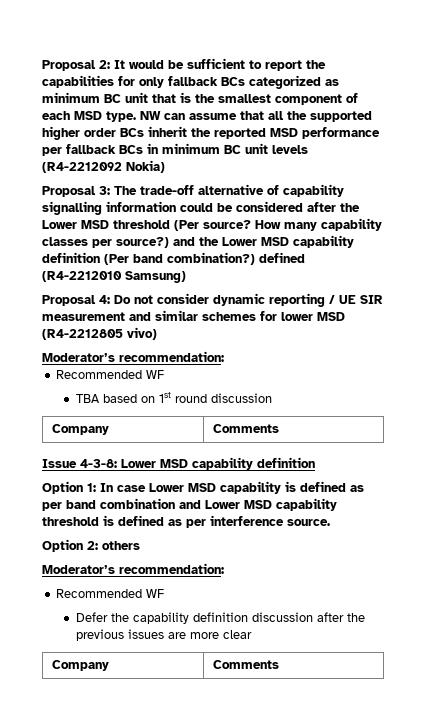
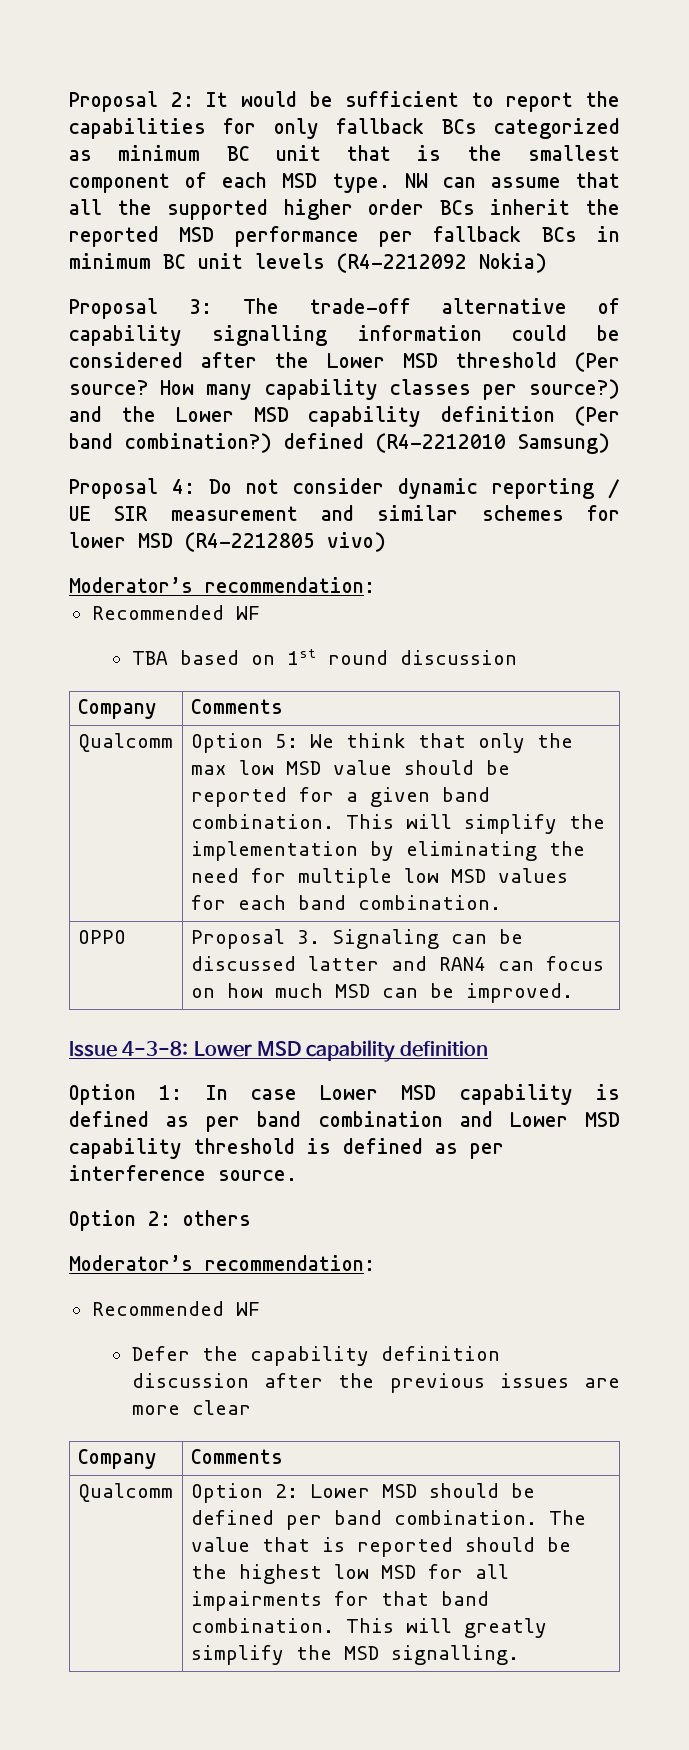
(279, 428) none -> [77,733,173,752] [190,733,573,753] [190,760,510,775] [190,787,490,807] [190,814,605,834] [190,841,585,861] [190,868,568,888] [190,895,501,910] [77,930,126,944] [190,929,523,949] [190,956,604,971] [190,983,573,1003] // Qualcomm | Option 5: We think that only the max low MSD value should be reported for a given band combination. This will simplify the implementation by eliminating the need for multiple low MSD values for each band combination. // OPPO | Proposal 3. Signaling can be discussed latter and RAN4 can focus on how much MSD can be improved.
(279, 664) none -> [77,1483,173,1502] [190,1483,535,1503] [190,1510,586,1530] [190,1537,571,1557] [190,1564,509,1584] [190,1591,489,1611] [190,1618,547,1638] [190,1645,519,1665] // Qualcomm | Option 2: Lower MSD should be defined per band combination. The value that is reported should be the highest low MSD for all impairments for that band combination. This will greatly simplify the MSD signalling.

